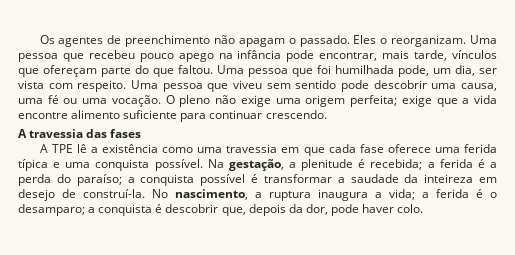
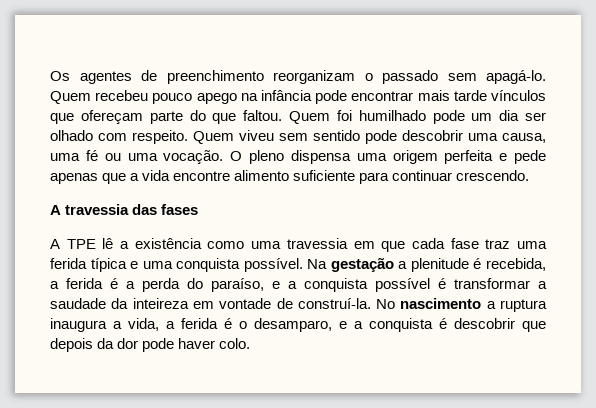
[214,35,497,47] [18,53,84,62] não apagam o passado. Eles o reorganizam. Uma pessoa que -> [273,70,546,84] [50,91,91,104] reorganizam o passado sem apagá-lo. Quem
[319,50,448,61] encontrar, mais tarde, -> [351,90,487,101] encontrar mais tarde
[217,65,497,77] [18,80,229,92] Uma pessoa que foi humilhada pode, um dia, ser vista com respeito. Uma pessoa que -> [289,110,546,124] [50,130,234,144] Quem foi humilhado pode um dia ser olhado com respeito. Quem
[215,95,432,107] não exige uma origem perfeita; exige -> [290,150,546,164] [50,173,98,184] dispensa uma origem perfeita e pede apenas
[387,144,431,153] oferece -> [485,239,511,249] traz
[228,159,284,171] gestação, -> [330,257,394,272] gestação
[370,159,423,170] recebida; -> [486,258,547,271] recebida,
[76,174,122,186] paraíso; -> [211,278,280,292] paraíso, e
[18,189,55,201] desejo -> [219,298,272,309] vontade
[175,189,248,200] nascimento, -> [400,298,482,309] nascimento
[389,189,415,200] vida; -> [128,318,159,331] vida,
[18,204,85,216] desamparo; -> [254,318,347,332] desamparo, e
[221,207,246,216] que, -> [522,321,546,332] que
[305,204,328,215] dor, -> [117,338,139,349] dor

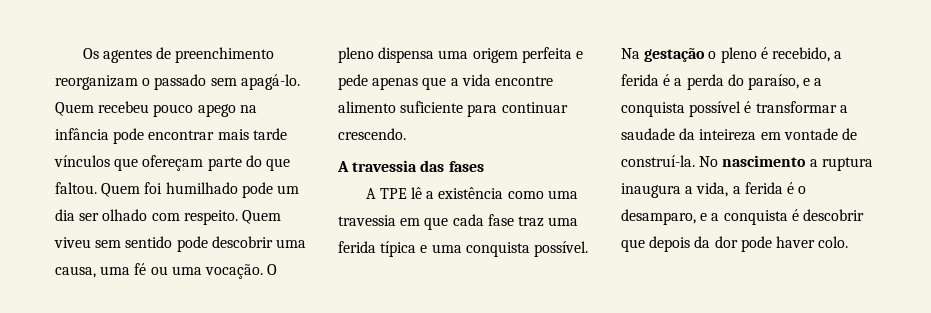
[398,258,547,272] a plenitude é recebida, -> [708,47,830,63] o pleno é recebido,

